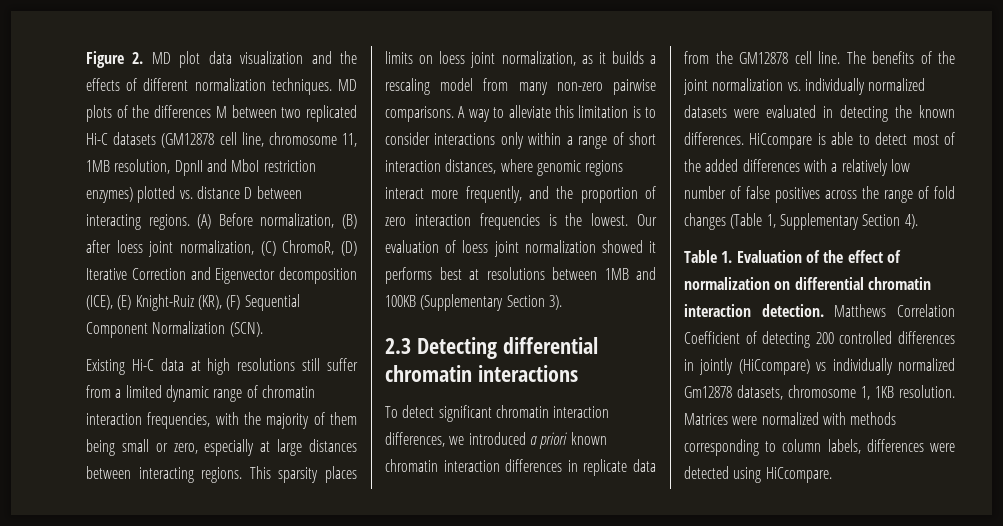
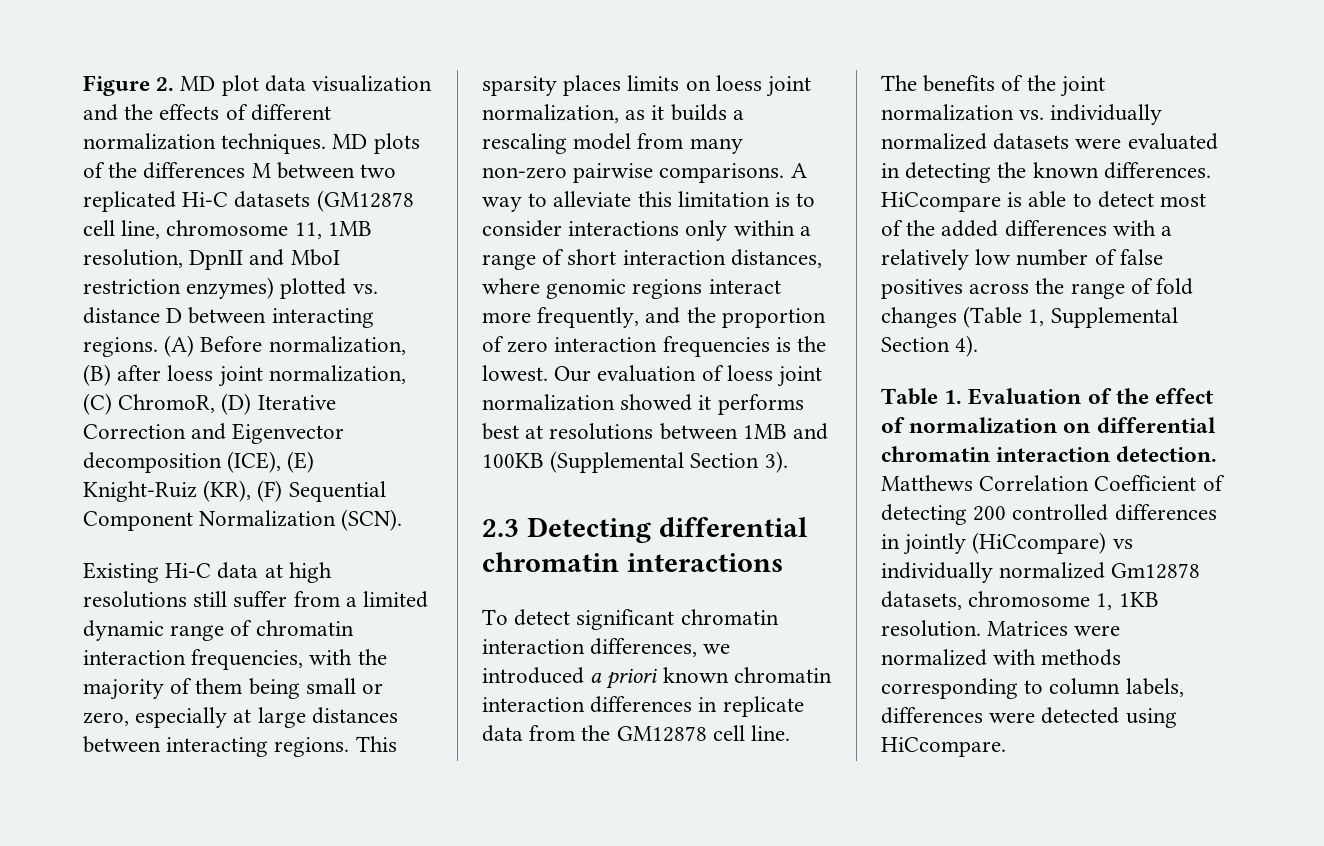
[420,294,504,311] (Supplementary -> [550,451,685,473] (Supplemental
[779,213,859,230] Supplementary -> [1050,307,1178,328] Supplemental

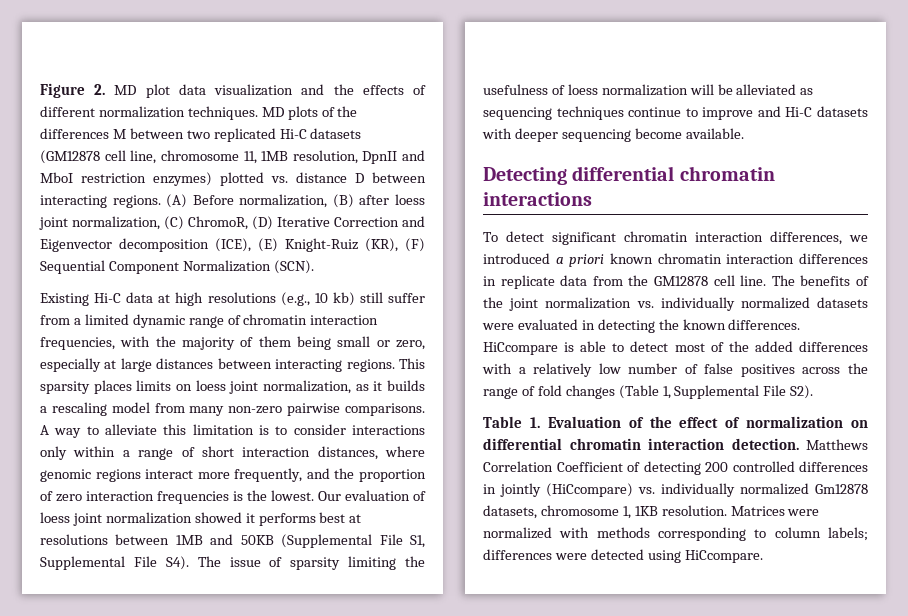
(187, 599) none -> [280,292,355,306] (e.g., 10 kb)
[482,451,788,473] [482,519,519,537] 100KB (Supplemental Section 3). // 2.3 -> [240,534,426,548] [40,556,425,570] [483,84,814,96] [483,106,868,120] [482,128,744,142] 50KB (Supplemental File S1, Supplemental File S4). The issue of sparsity limiting the usefulness of loess normalization will be alleviated as sequencing techniques continue to improve and Hi-C datasets with deeper sequencing become available. //
[881,335,979,357] Section 4). -> [763,385,814,399] File S2).
[1112,539,1133,549] vs -> [638,487,655,494] vs.
[1125,678,1184,697] labels, -> [828,527,868,541] labels;

